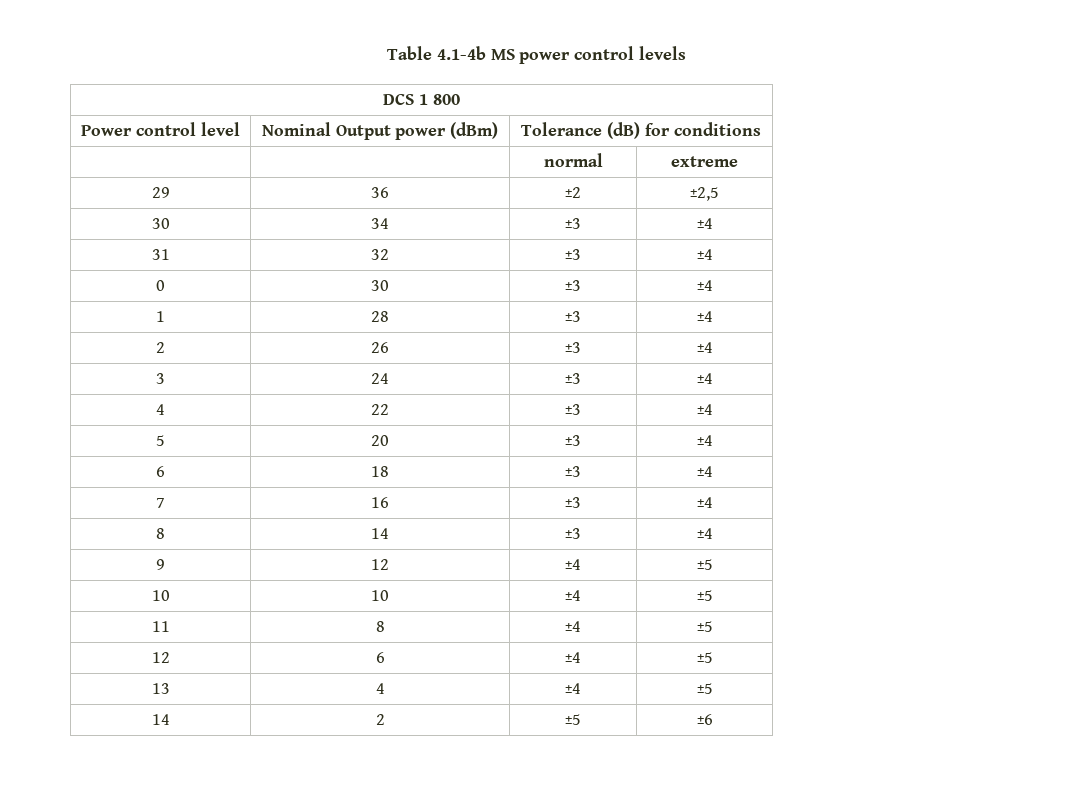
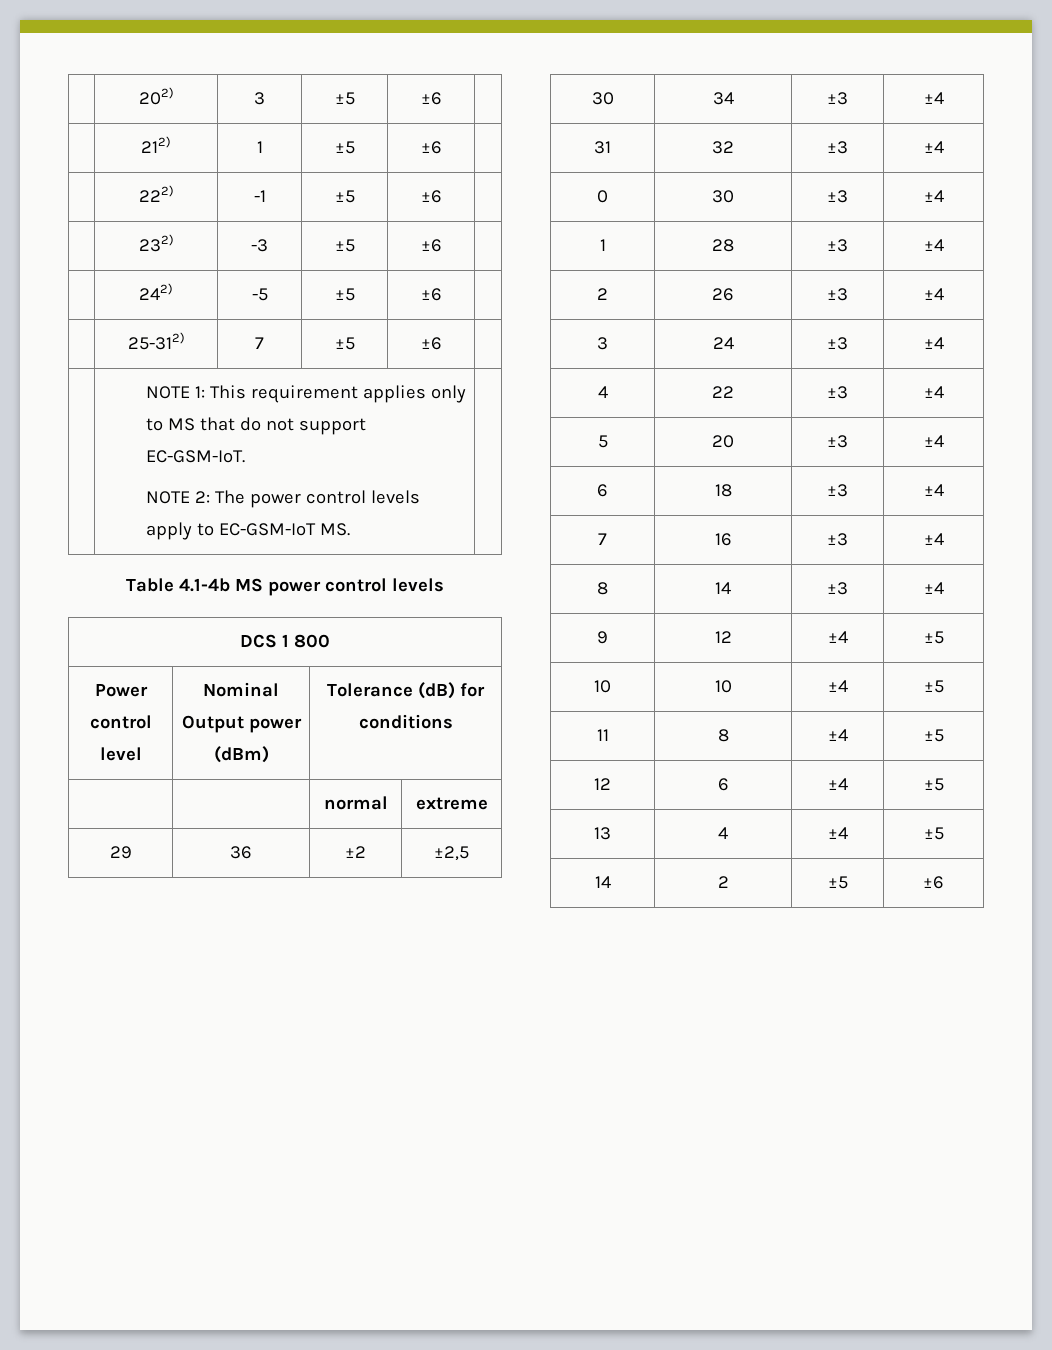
(387, 53) none -> [138,87,174,105] [254,92,265,105] [334,92,355,105] [420,92,442,105] [141,136,171,153] [256,141,263,153] [334,141,355,154] [420,141,442,154] [138,185,174,202] [253,190,266,202] [334,190,355,203] [420,190,442,203] [138,234,174,252] [251,239,268,252] [334,239,355,252] [420,239,442,252] [139,283,173,300] [251,288,268,301] [334,288,355,301] [420,288,442,301] [127,332,185,350] [255,337,264,349] [334,337,355,350] [420,337,442,350] [145,385,466,403] [145,417,366,435] [145,450,245,463] [145,490,420,508] [145,522,350,540] | 202) | 3 | ±5 | ±6 | // | 212) | 1 | ±5 | ±6 | // | 222) | -1 | ±5 | ±6 | // | 232) | -3 | ±5 | ±6 | // | 242) | -5 | ±5 | ±6 | // | 25-312) | 7 | ±5 | ±6 | // | NOTE 1: This requirement applies only to MS that do not support EC-GSM-IoT. // NOTE 2: The power control levels apply to EC-GSM-IoT MS. | //

